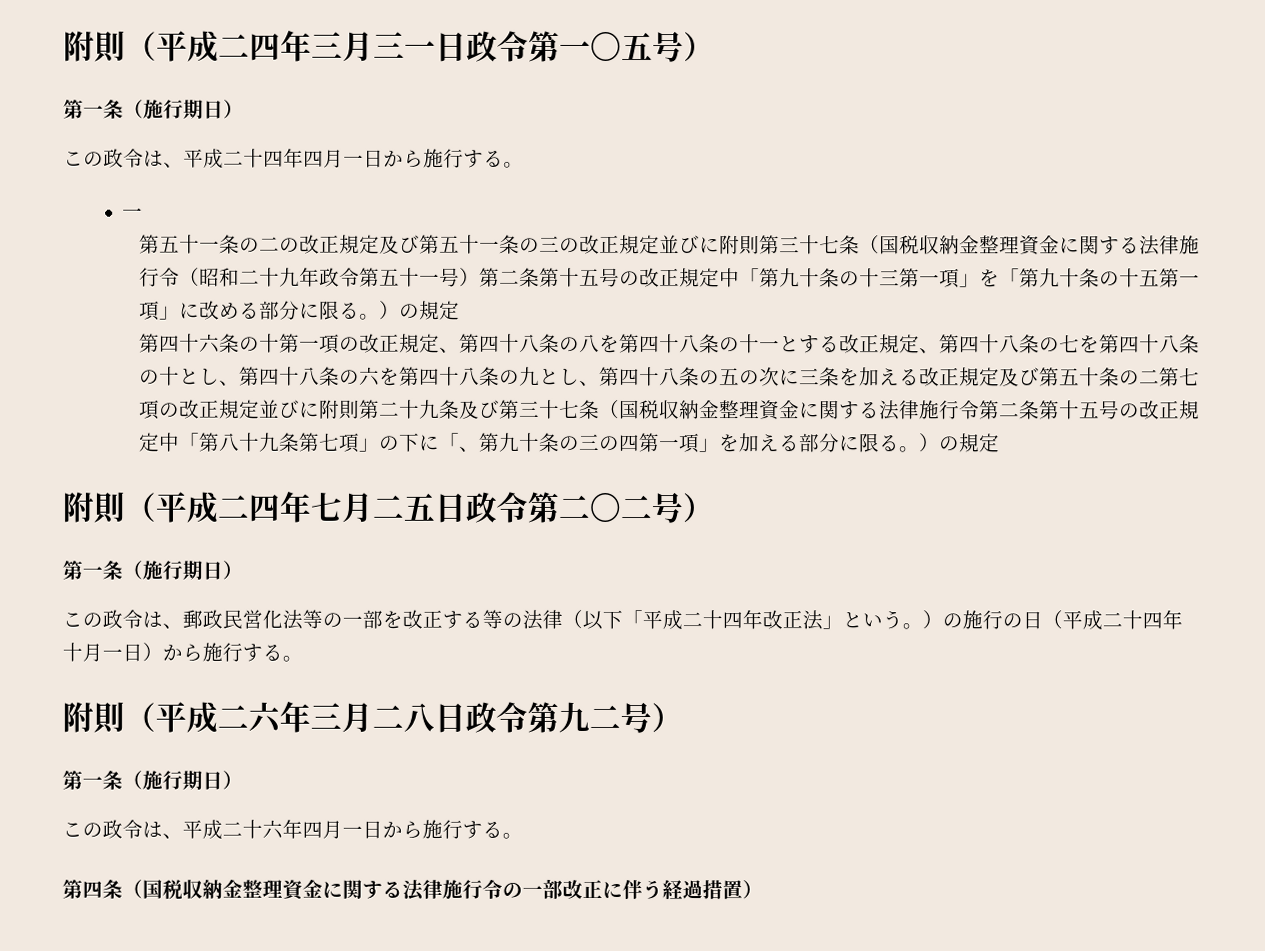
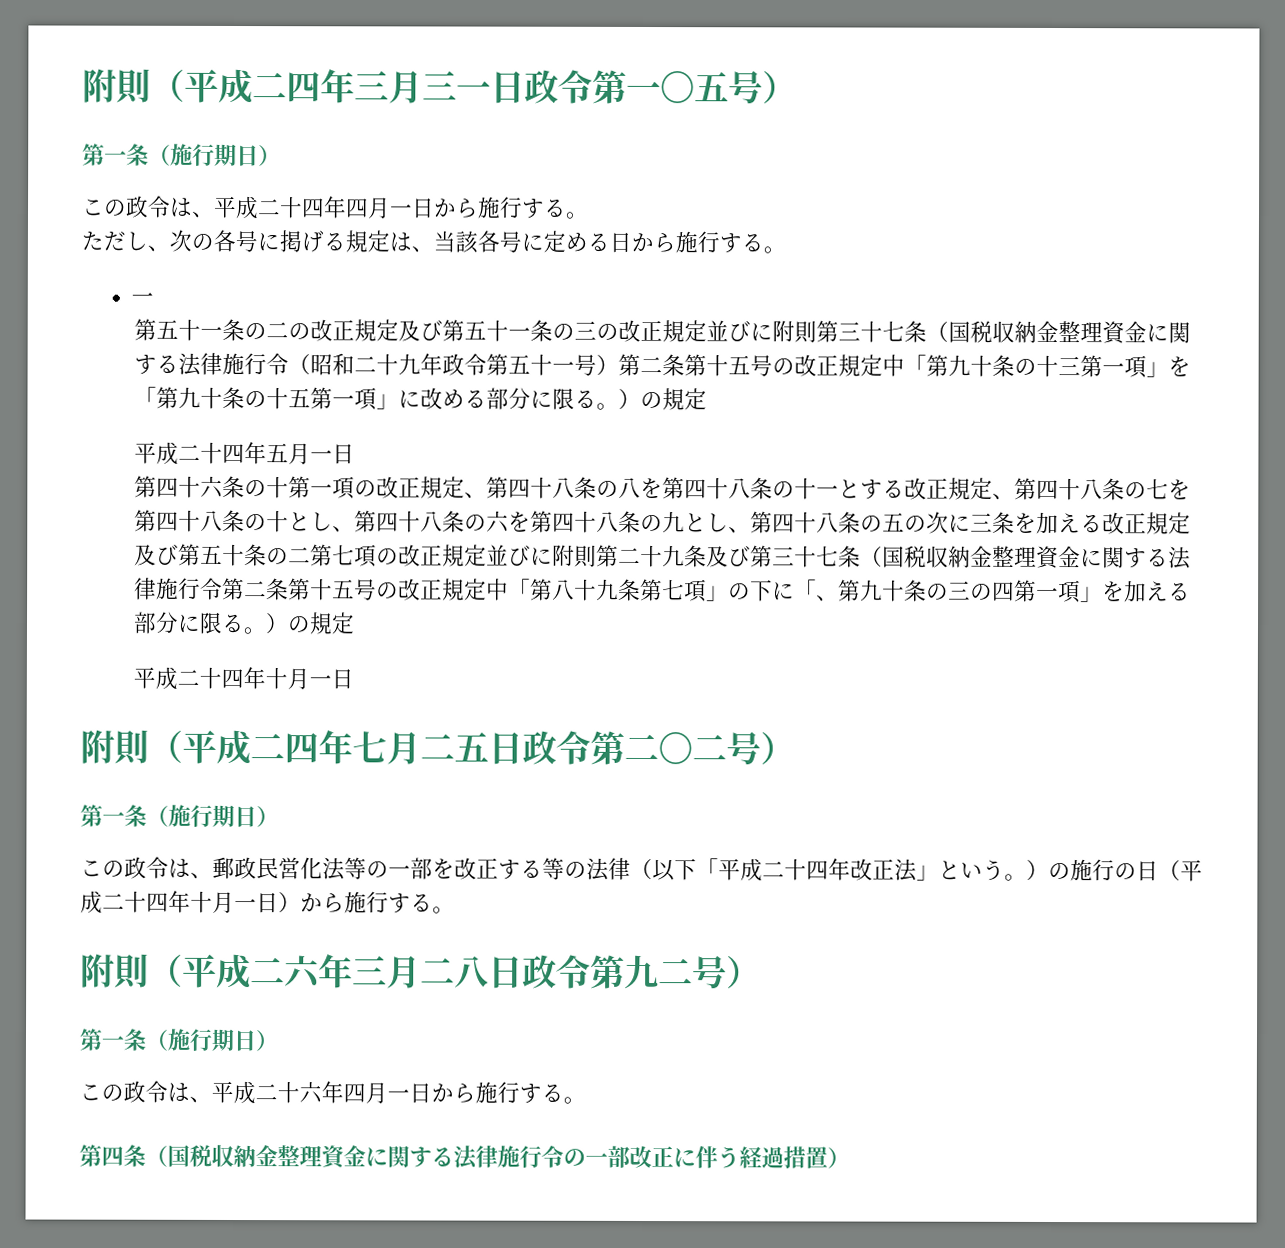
(524, 164) none -> [81,229,786,254] // ただし、次の各号に掲げる規定は、当該各号に定める日から施行する。
(460, 310) none -> [134,441,356,465] // 平成二十四年五月一日
(1000, 443) none -> [133,666,355,690] // 平成二十四年十月一日

